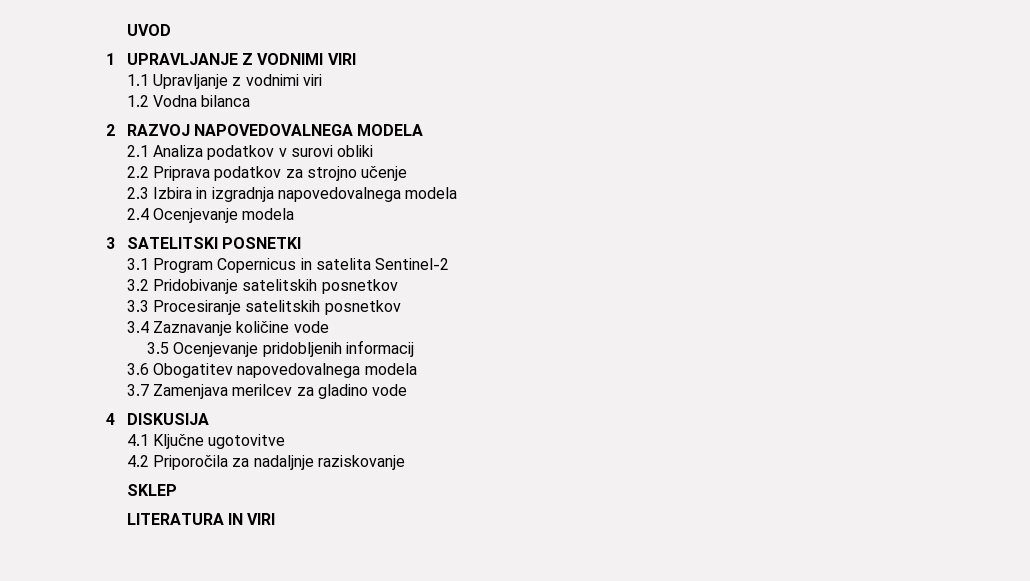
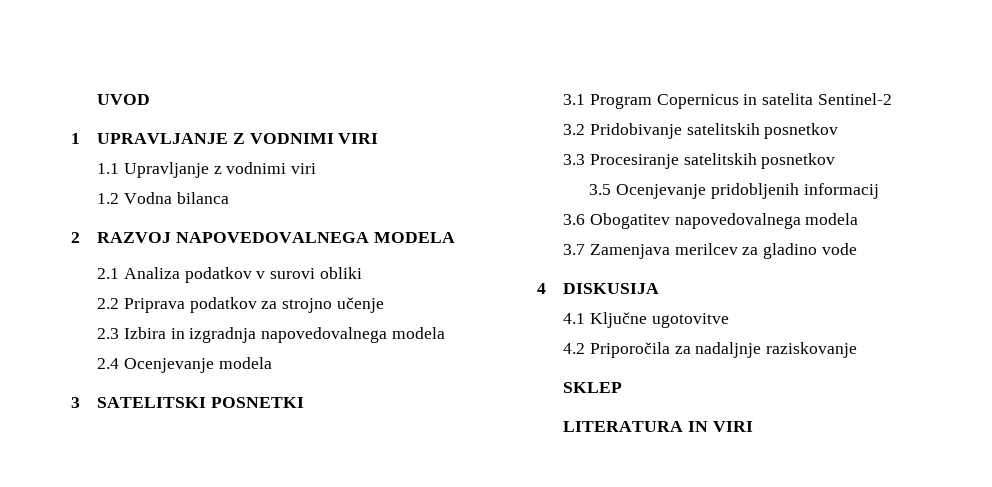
[126,321,329,336] // 3.4 Zaznavanje količine vode -> (836, 161) none

